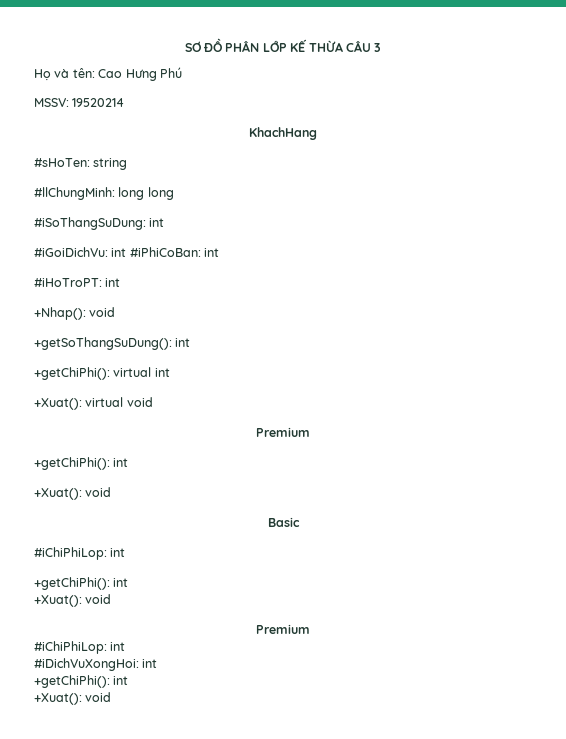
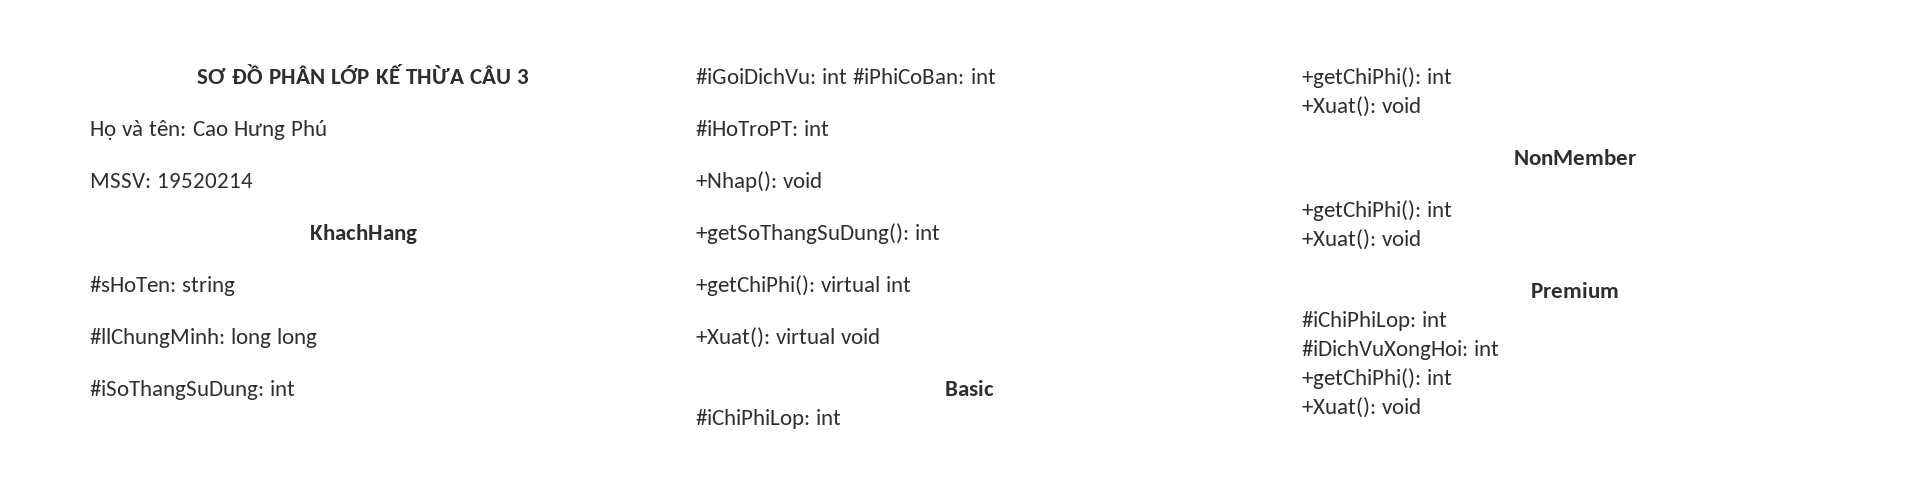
[256,427,310,437] [34,457,129,470] [34,487,112,500] [267,517,300,527] [34,547,126,560] Premium // +getChiPhi(): int // +Xuat(): void // Basic // #iChiPhiLop: int -> [944,380,994,396] [696,409,842,429] [1302,67,1453,88] [1302,96,1422,117] [1514,149,1636,165] Basic // #iChiPhiLop: int // +getChiPhi(): int // +Xuat(): void // NonMember

